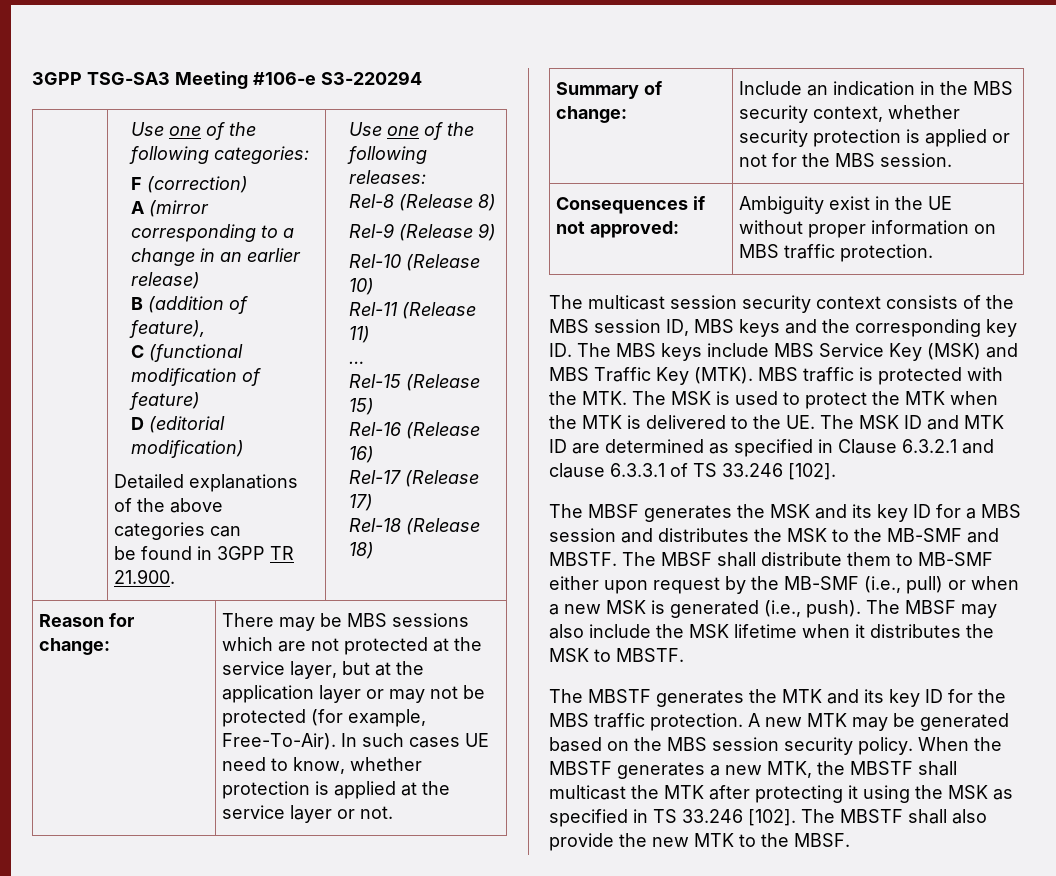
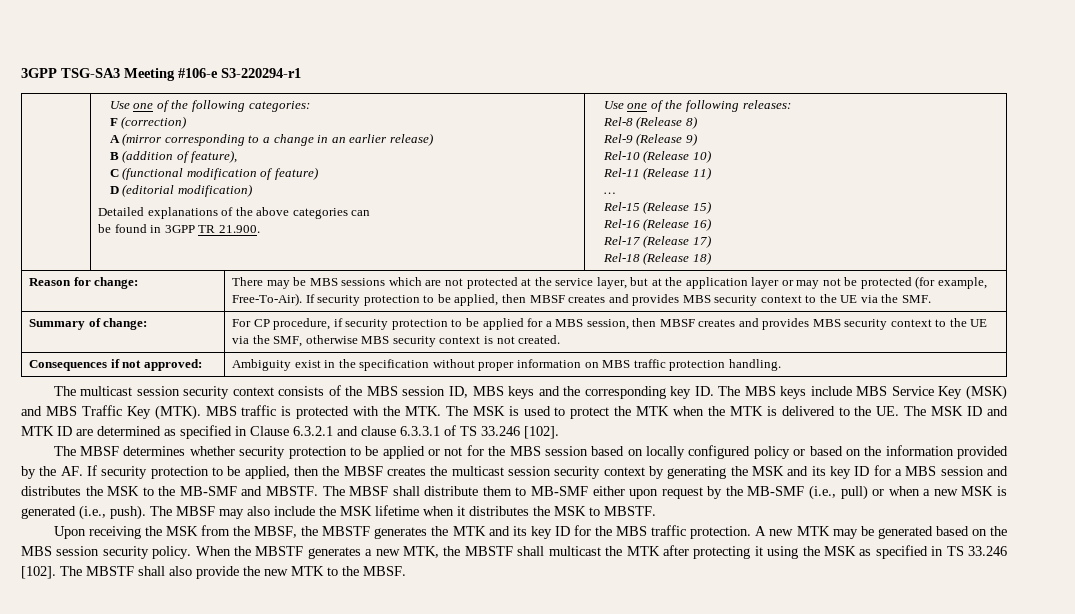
[321,71,422,85] S3-220294 -> [221,68,301,78] S3-220294-r1
[341,733,490,748] [222,757,423,774] [222,781,451,799] [222,805,394,823] [556,81,663,99] [556,106,628,123] [739,81,1014,96] [739,105,961,123] [739,129,1011,147] [739,153,953,167] In such cases UE need to know, whether protection is applied at the service layer or not. // Summary of change: | Include an indication in the MBS security context, whether security protection is applied or not for the MBS session. -> [305,294,931,306] [29,318,148,330] [232,318,988,330] [232,335,561,347] If security protection to be applied, then MBSF creates and provides MBS security context to the UE via the SMF. // Summary of change: | For CP procedure, if security protection to be applied for a MBS session, then MBSF creates and provides MBS security context to the UE via the SMF, otherwise MBS security context is not created.
[928,196,953,210] UE -> [359,359,430,371] specification
[840,244,934,262] protection. -> [669,359,781,371] protection handling.
[644,505,732,522] generates -> [123,445,1009,459] [21,465,727,479] determines whether security protection to be applied or not for the MBS session based on locally configured policy or based on the information provided by the AF. If security protection to be applied, then the MBSF creates the multicast session security context by generating
[549,689,583,703] The -> [53,525,319,539] Upon receiving the MSK from the MBSF, the

